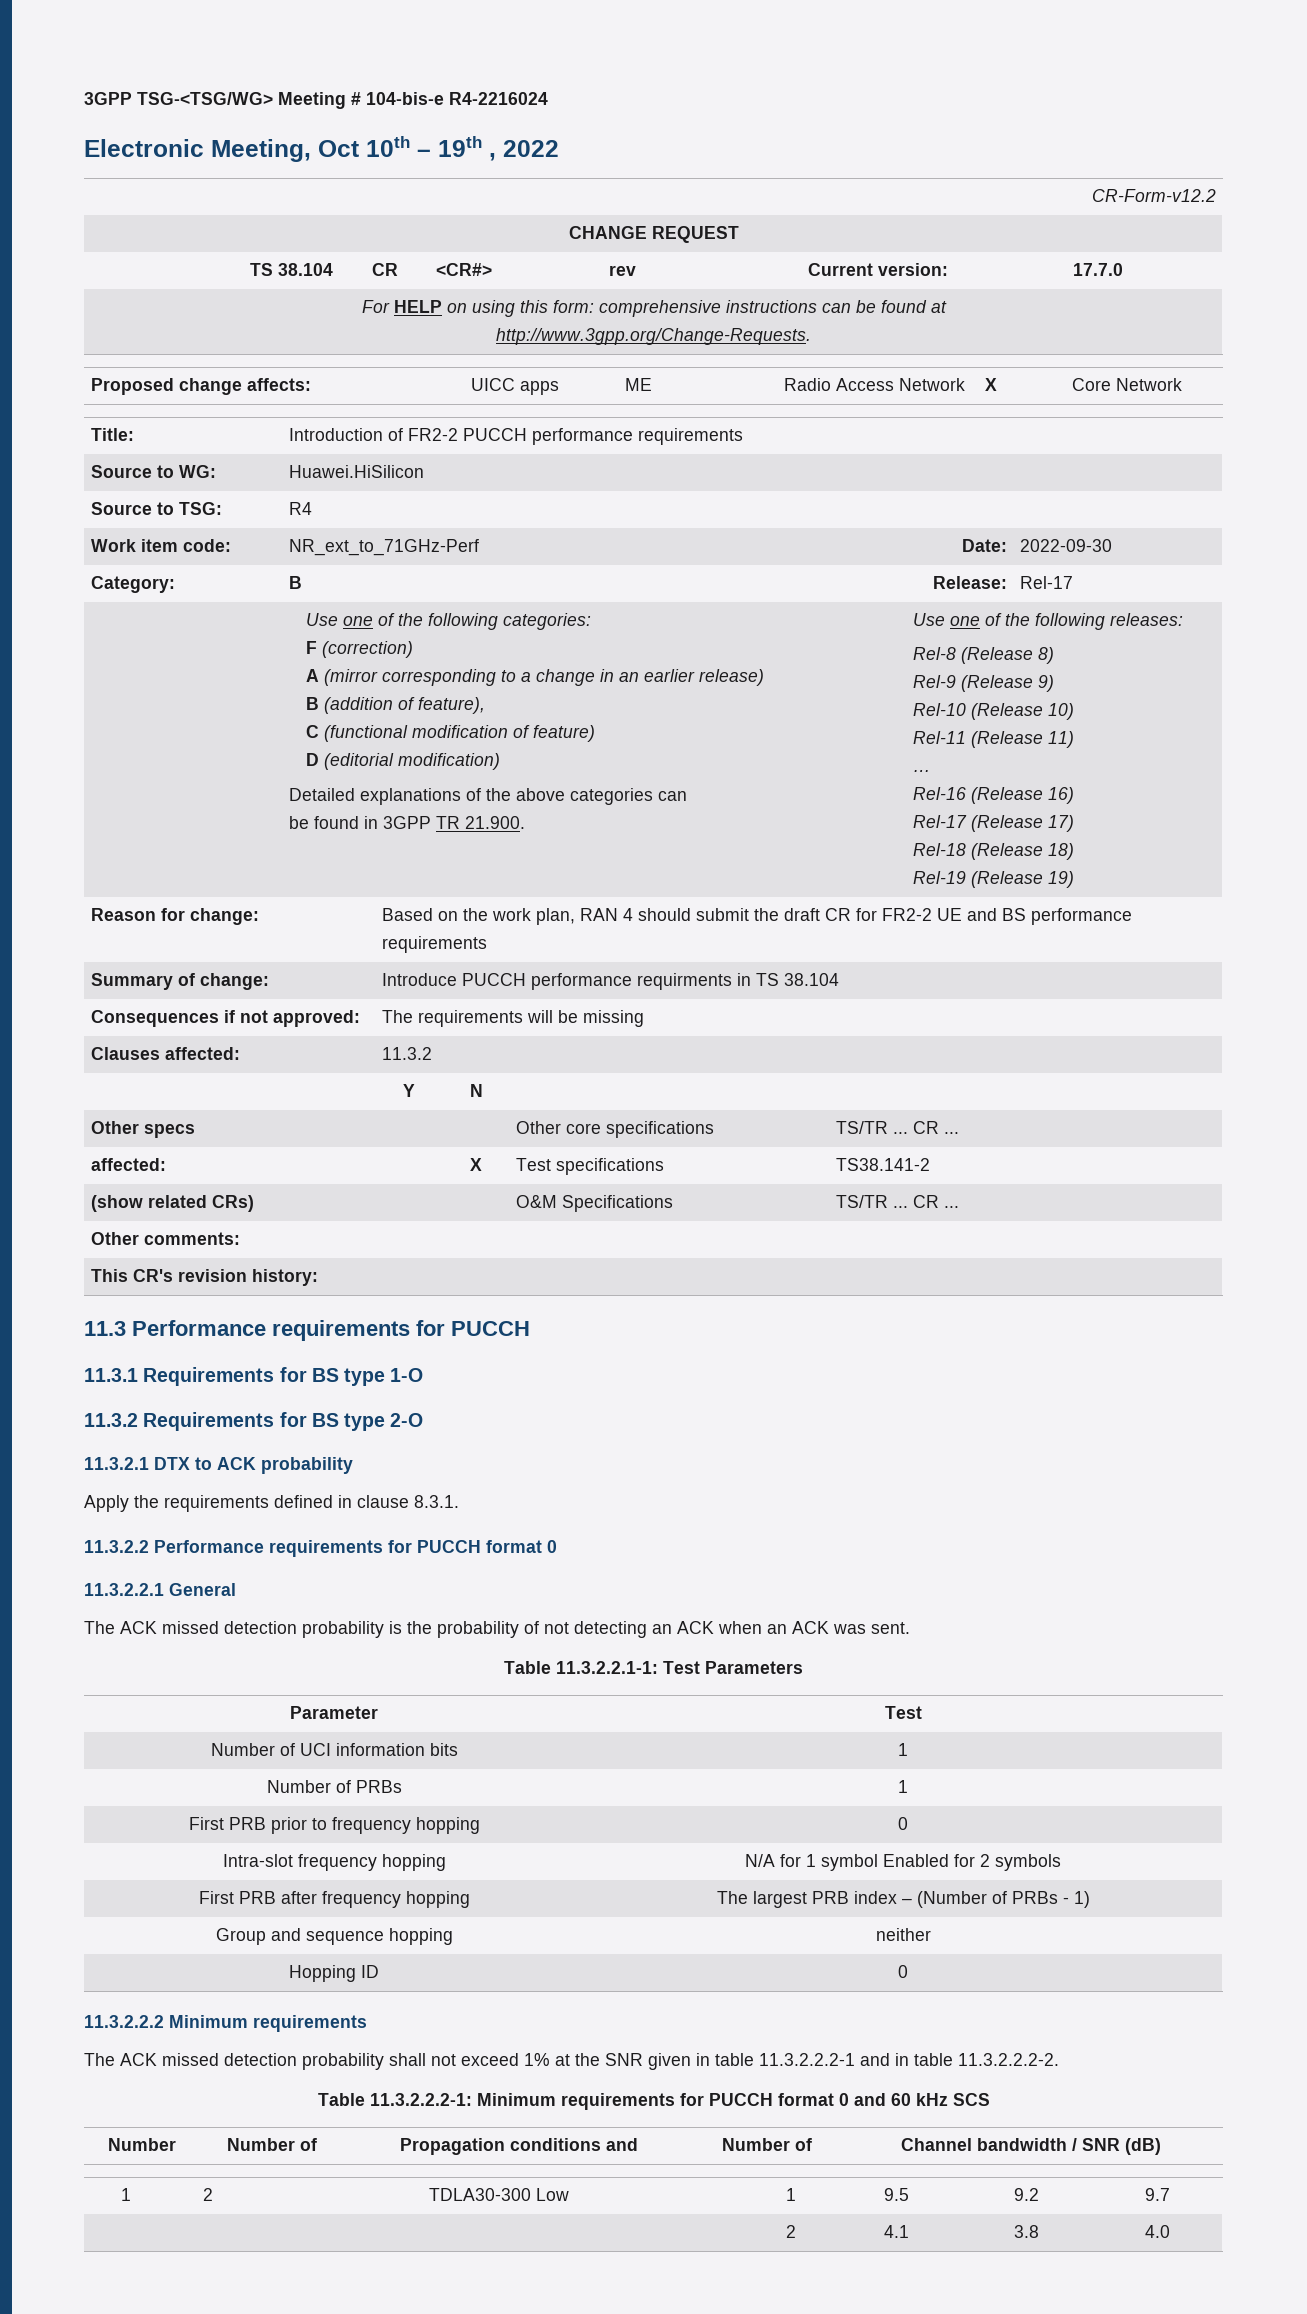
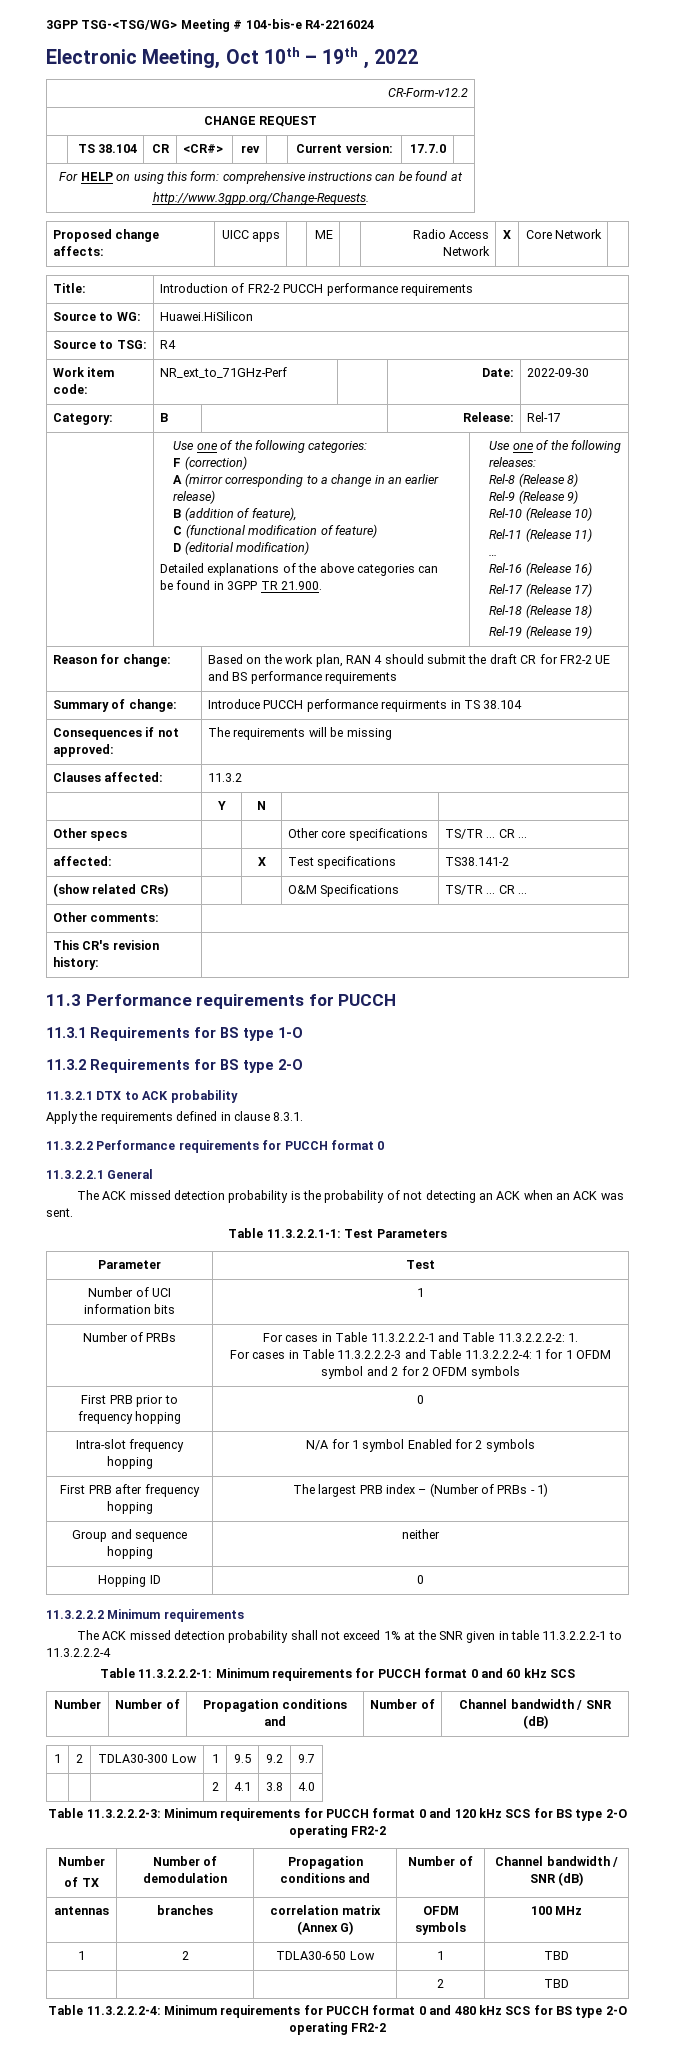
[897,1780,908,1793] 1 -> [263,1332,578,1342] [229,1349,612,1359] [321,1366,520,1379] For cases in Table 11.3.2.2.2-1 and Table 11.3.2.2.2-2: 1. // For cases in Table 11.3.2.2.2-3 and Table 11.3.2.2.2-4: 1 for 1 OFDM symbol and 2 for 2 OFDM symbols
[860,2053,1059,2066] and in table 11.3.2.2.2-2. -> [608,1631,622,1640] [46,1648,111,1657] to 11.3.2.2.2-4
(1170, 2231) none -> [48,1808,627,1821] [288,1825,387,1838] [58,1856,105,1866] [64,1877,99,1887] [152,1856,218,1866] [143,1873,227,1883] [287,1856,363,1869] [279,1873,371,1883] [408,1856,473,1866] [495,1856,618,1867] [529,1872,584,1886] [54,1906,109,1915] [157,1905,213,1915] [270,1905,381,1915] [296,1921,354,1935] [422,1906,459,1915] [415,1922,466,1935] [530,1906,583,1915] [78,1951,85,1960] [181,1951,189,1960] [276,1951,375,1960] [437,1951,444,1960] [544,1951,569,1960] [437,1979,444,1988] [544,1979,569,1988] [48,2005,627,2018] [288,2022,387,2035] // Table 11.3.2.2.2-3: Minimum requirements for PUCCH format 0 and 120 kHz SCS for BS type 2-O operating FR2-2 // Number // of TX | Number of demodulation | Propagation conditions and | Number of | Channel bandwidth / SNR (dB) // antennas | branches | correlation matrix (Annex G) | OFDM symbols | 100 MHz // 1 | 2 | TDLA30-650 Low | 1 | TBD // | | | 2 | TBD // Table 11.3.2.2.2-4: Minimum requirements for PUCCH format 0 and 480 kHz SCS for BS type 2-O operating FR2-2

